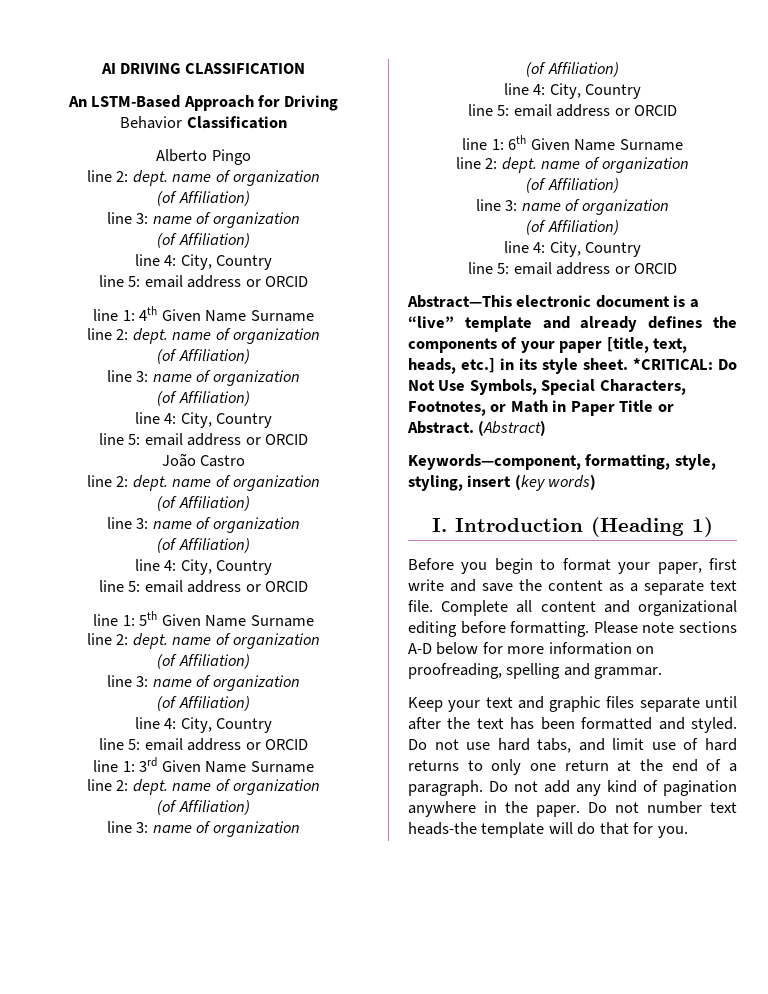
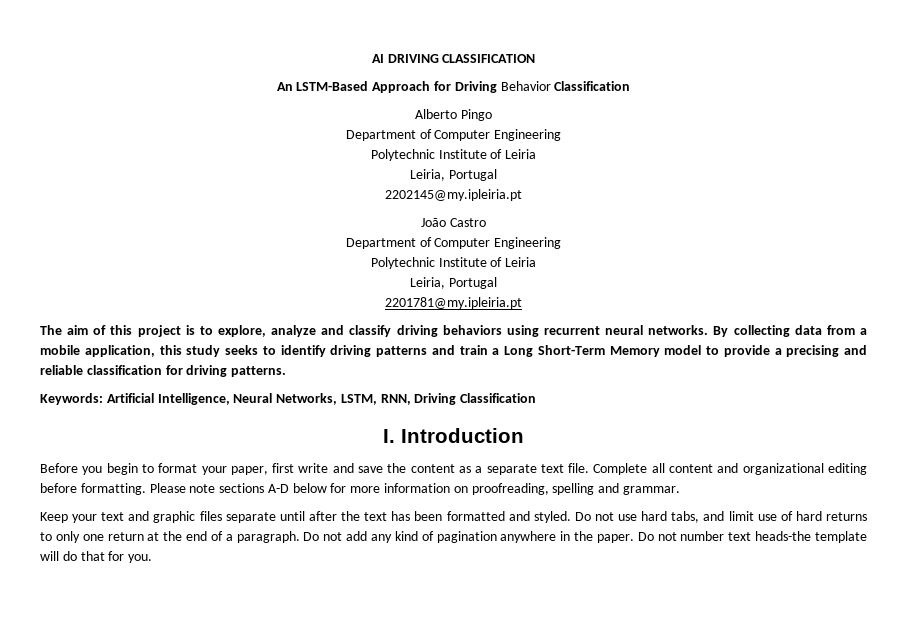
[86,170,321,186] [157,191,250,206] [106,212,301,228] [157,233,250,248] [134,254,273,270] [98,275,309,288] [93,306,314,322] [86,328,321,344] [157,349,250,364] [106,370,301,386] [157,391,250,406] [134,412,273,428] [98,433,309,446] [161,453,246,467] [86,475,321,491] [157,496,250,511] [106,517,301,533] [157,538,250,553] [134,559,273,575] [98,580,309,593] [93,611,314,627] [86,633,321,649] [157,654,250,669] [106,675,301,691] [157,696,250,711] [134,717,273,733] [98,738,309,751] [93,757,314,773] [86,779,321,795] [157,800,250,815] [106,821,301,837] [526,62,619,77] [503,83,642,99] [467,104,678,117] [462,135,683,151] [455,157,690,173] [526,178,619,193] [475,199,670,215] [526,220,619,235] [503,241,642,257] [467,262,678,275] [407,295,699,308] [408,316,737,332] [408,337,688,353] [408,358,737,374] [408,379,686,395] [408,400,674,416] [407,420,547,436] [408,454,716,470] [408,474,597,491] line 2: dept. name of organization // (of Affiliation) // line 3: name of organization // (of Affiliation) // line 4: City, Country // line 5: email address or ORCID // line 1: 4th Given Name Surname // line 2: dept. name of organization // (of Affiliation) // line 3: name of organization // (of Affiliation) // line 4: City, Country // line 5: email address or ORCID // João Castro // line 2: dept. name of organization // (of Affiliation) // line 3: name of organization // (of Affiliation) // line 4: City, Country // line 5: email address or ORCID // line 1: 5th Given Name Surname // line 2: dept. name of organization // (of Affiliation) // line 3: name of organization // (of Affiliation) // line 4: City, Country // line 5: email address or ORCID // line 1: 3rd Given Name Surname // line 2: dept. name of organization // (of Affiliation) // line 3: name of organization // (of Affiliation) // line 4: City, Country // line 5: email address or ORCID // line 1: 6th Given Name Surname // line 2: dept. name of organization // (of Affiliation) // line 3: name of organization // (of Affiliation) // line 4: City, Country // line 5: email address or ORCID // Abstract—This electronic document is a “live” template and already defines the components of your paper [title, text, heads, etc.] in its style sheet. *CRITICAL: Do Not Use Symbols, Special Characters, Footnotes, or Math in Paper Title or Abstract. (Abstract) // Keywords—component, formatting, style, styling, insert (key words) -> [345,129,562,141] [370,149,537,161] [410,169,497,181] [385,189,522,201] [421,218,486,227] [345,237,562,249] [370,257,537,269] [410,277,497,289] [385,297,522,309] [40,325,867,337] [40,345,867,357] [40,365,287,377] [40,393,537,405] Department of Computer Engineering // Polytechnic Institute of Leiria // Leiria, Portugal // 2202145@my.ipleiria.pt // João Castro // Department of Computer Engineering // Polytechnic Institute of Leiria // Leiria, Portugal // 2201781@my.ipleiria.pt // The aim of this project is to explore, analyze and classify driving behaviors using recurrent neural networks. By collecting data from a mobile application, this study seeks to identify driving patterns and train a Long Short-Term Memory model to provide a precising and reliable classification for driving patterns. // Keywords: Artificial Intelligence, Neural Networks, LSTM, RNN, Driving Classification
[591,517,713,537] (Heading 1) -> (524, 435) none

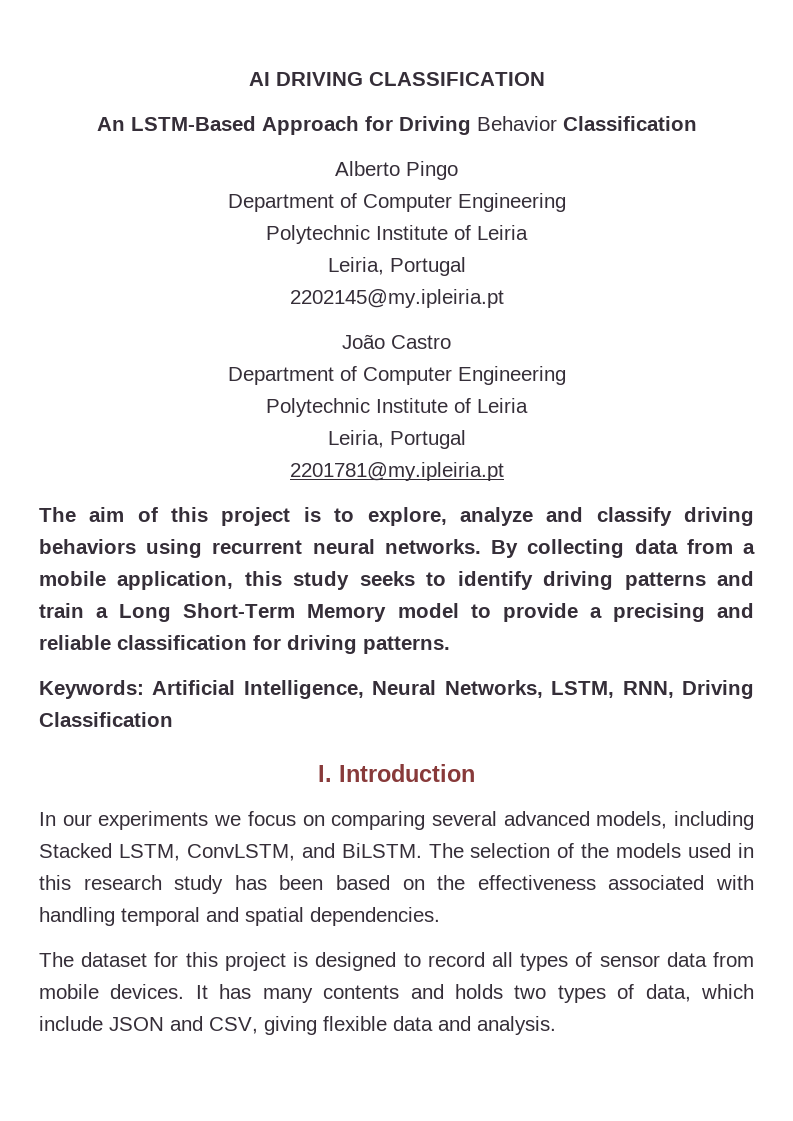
[40,463,868,475] [40,483,680,495] [40,511,868,523] [40,531,867,543] [40,551,153,563] Before you begin to format your paper, first write and save the content as a separate text file. Complete all content and organizational editing before formatting. Please note sections A-D below for more information on proofreading, spelling and grammar. // Keep your text and graphic files separate until after the text has been formatted and styled. Do not use hard tabs, and limit use of hard returns to only one return at the end of a paragraph. Do not add any kind of pagination anywhere in the paper. Do not number text heads-the template will do that for you. -> [39,811,754,830] [39,843,754,861] [39,875,755,894] [39,907,440,926] [39,952,754,971] [39,984,754,1003] [39,1016,556,1035] In our experiments we focus on comparing several advanced models, including Stacked LSTM, ConvLSTM, and BiLSTM. The selection of the models used in this research study has been based on the effectiveness associated with handling temporal and spatial dependencies. // The dataset for this project is designed to record all types of sensor data from mobile devices. It has many contents and holds two types of data, which include JSON and CSV, giving flexible data and analysis.

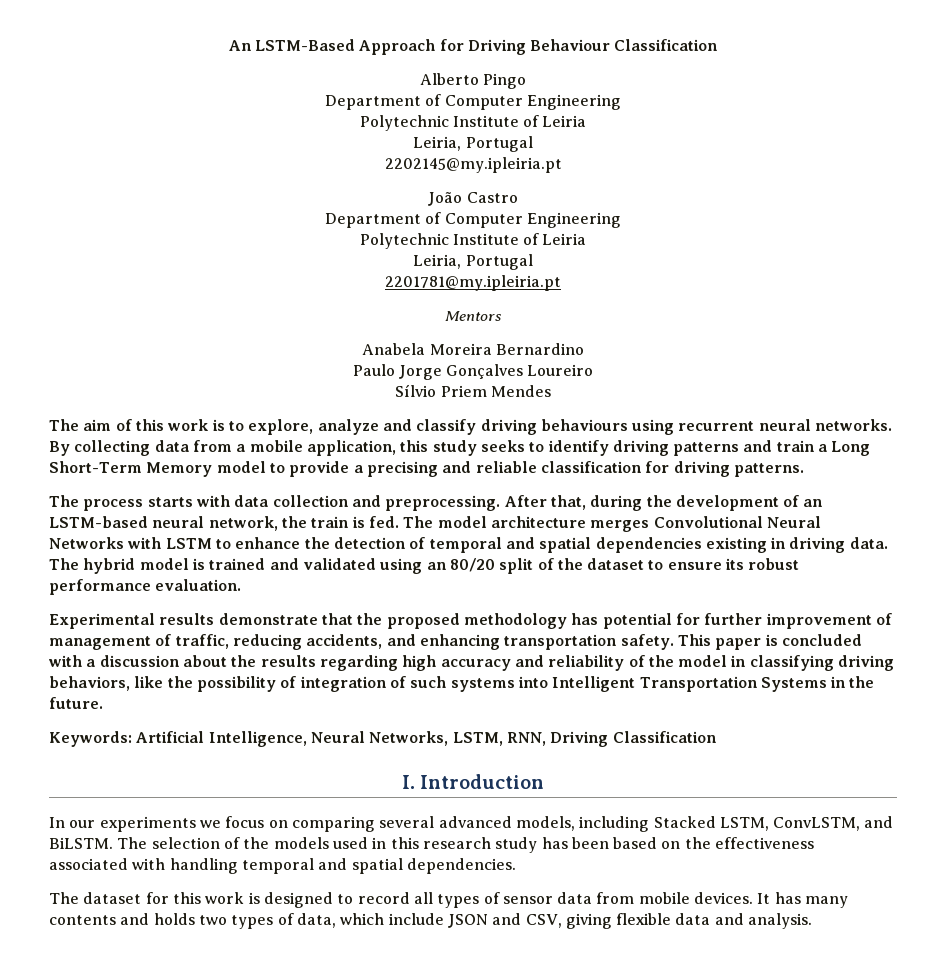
[248,72,545,86] AI DRIVING CLASSIFICATION // -> (228, 45) none
[476,116,557,131] Behavior -> [530,39,611,51] Behaviour
(504, 471) none -> [445,311,502,321] [362,343,584,355] [352,364,594,380] [395,384,551,397] // Mentors // Anabela Moreira Bernardino // Paulo Jorge Gonçalves Loureiro // Sílvio Priem Mendes
[221,507,291,526] project -> [167,419,209,431] work
[39,539,136,554] behaviors -> [540,419,628,431] behaviours
(450, 645) none -> [49,495,824,511] [49,516,821,532] [49,537,888,553] [49,558,800,574] [49,579,242,595] [49,613,892,629] [49,634,862,650] [48,655,895,671] [49,676,875,692] [49,697,103,709] // The process starts with data collection and preprocessing. After that, during the development of an LSTM-based neural network, the train is fed. The model architecture merges Convolutional Neural Networks with LSTM to enhance the detection of temporal and spatial dependencies existing in driving data. The hybrid model is trained and validated using an 80/20 split of the dataset to ensure its robust performance evaluation. // Experimental results demonstrate that the proposed methodology has potential for further improvement of management of traffic, reducing accidents, and enhancing transportation safety. This paper is concluded with a discussion about the results regarding high accuracy and reliability of the model in classifying driving behaviors, like the possibility of integration of such systems into Intelligent Transportation Systems in the future.
[224,952,286,971] project -> [205,892,245,904] work

